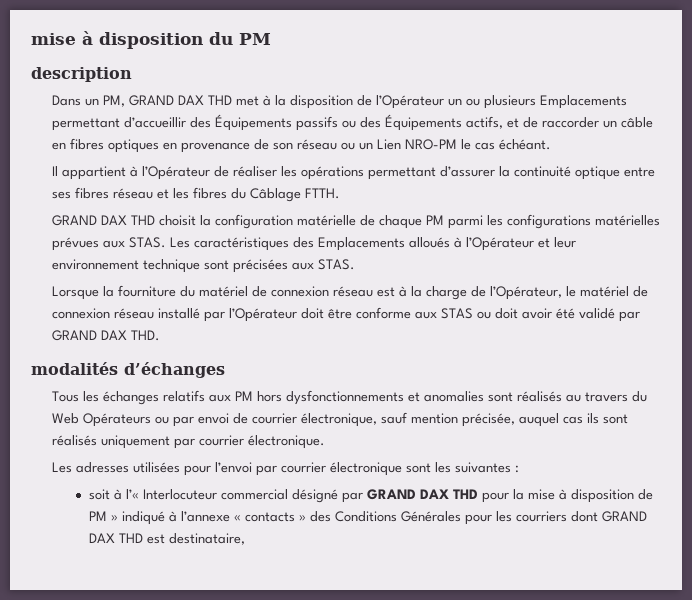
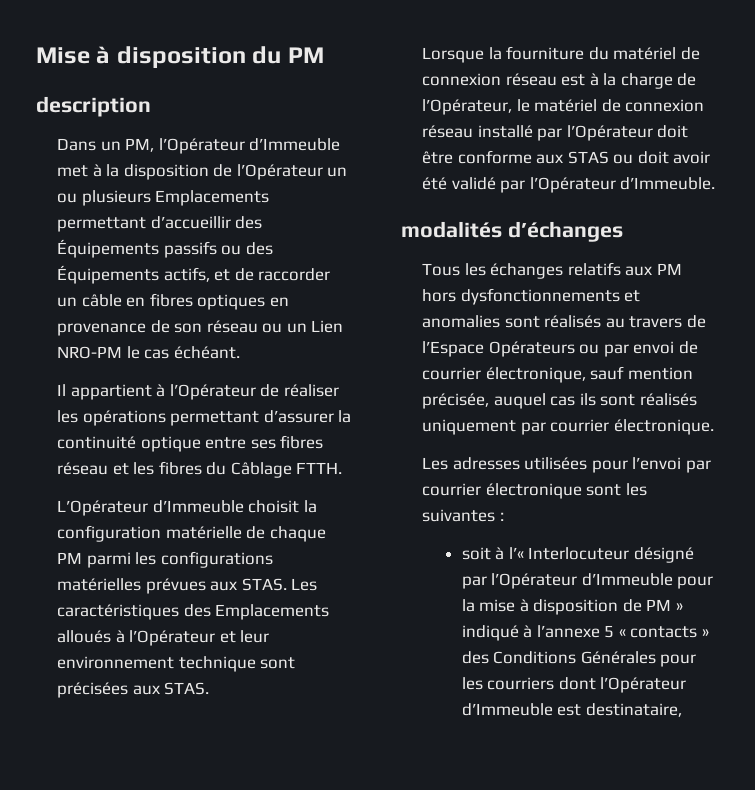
[31,33,76,45] mise -> [36,47,90,64] Mise
[129,95,233,106] GRAND DAX THD -> [158,138,341,154] l’Opérateur d’Immeuble
[52,215,156,226] GRAND DAX THD -> [56,500,244,516] L’Opérateur d’Immeuble
[52,330,161,341] GRAND DAX THD. -> [529,177,716,193] l’Opérateur d’Immeuble.
[632,391,648,402] [52,413,80,424] du Web -> [686,315,706,328] [421,341,484,357] de l’Espace
[221,489,289,500] commercial -> (630, 553) none
[367,489,479,500] GRAND DAX THD -> [491,573,673,589] l’Opérateur d’Immeuble
(231, 516) none -> [604,625,615,638] 5
[602,511,648,522] [89,533,144,543] GRAND DAX THD -> [600,677,687,693] [461,703,553,716] l’Opérateur d’Immeuble

